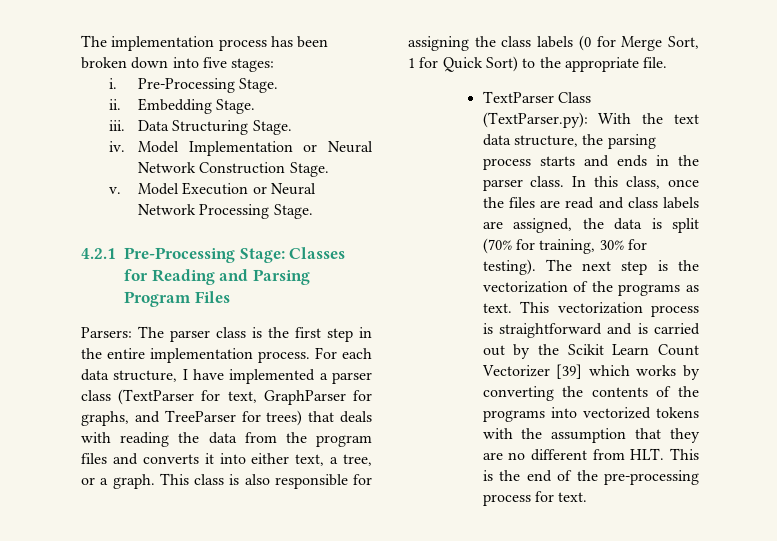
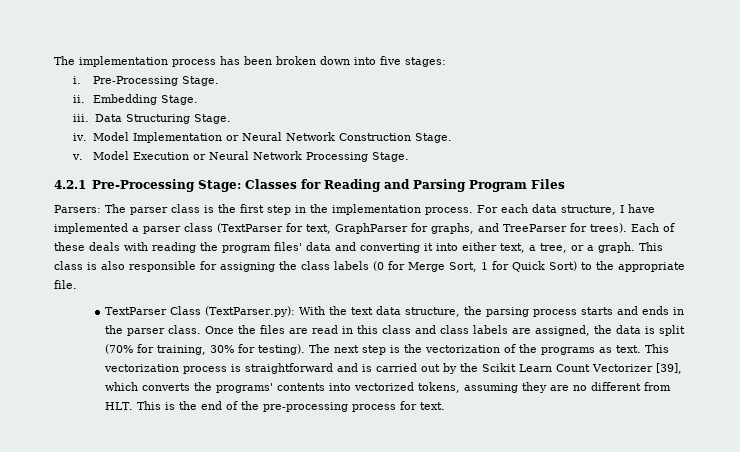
[107,348,145,359] entire -> (328, 208) none
[266,410,372,426] [81,432,372,447] [81,453,199,465] trees) that deals with reading the data from the program files and converts -> [590,223,675,233] [54,242,420,253] trees). Each of these deals with reading the program files' data and converting
[572,176,699,189] In this class, once -> [204,326,234,334] Once
(595, 203) none -> [341,325,411,334] in this class
[556,364,700,380] [482,386,699,401] [482,407,699,422] [482,428,662,443] [39] which works by converting the contents of the programs into vectorized tokens with the assumption that -> [655,363,682,374] [104,382,518,393] [39], which converts the programs' contents into vectorized tokens, assuming

